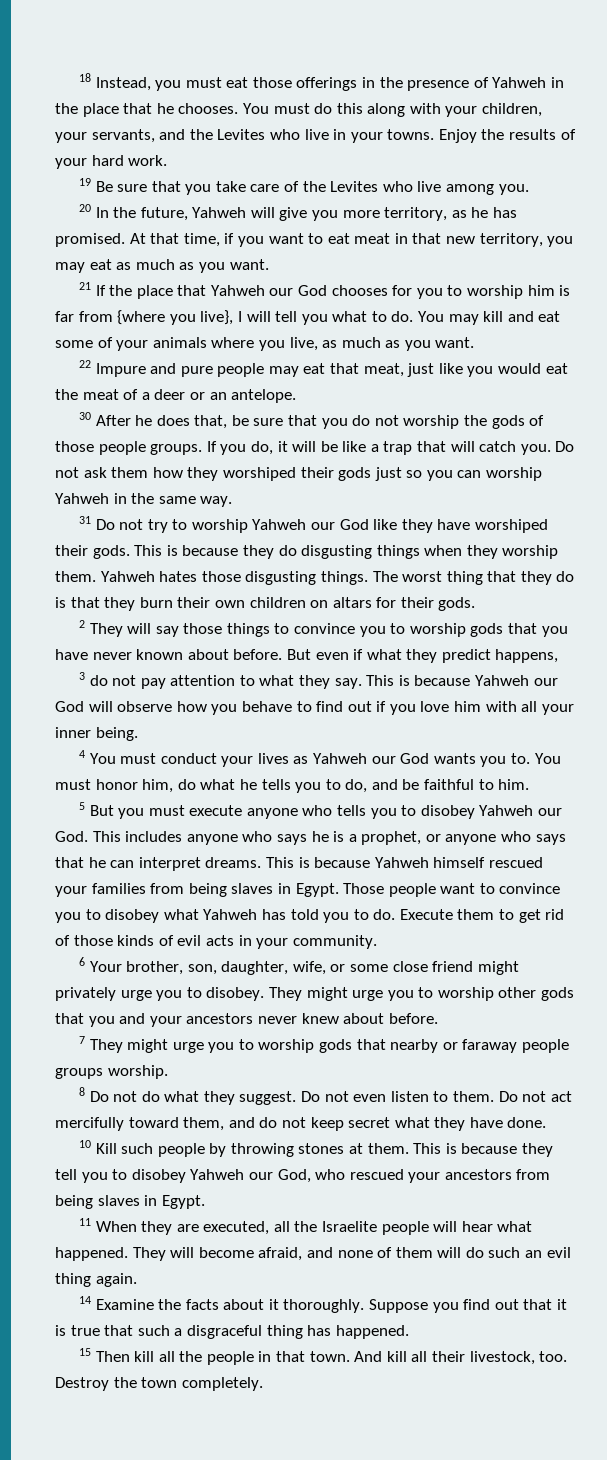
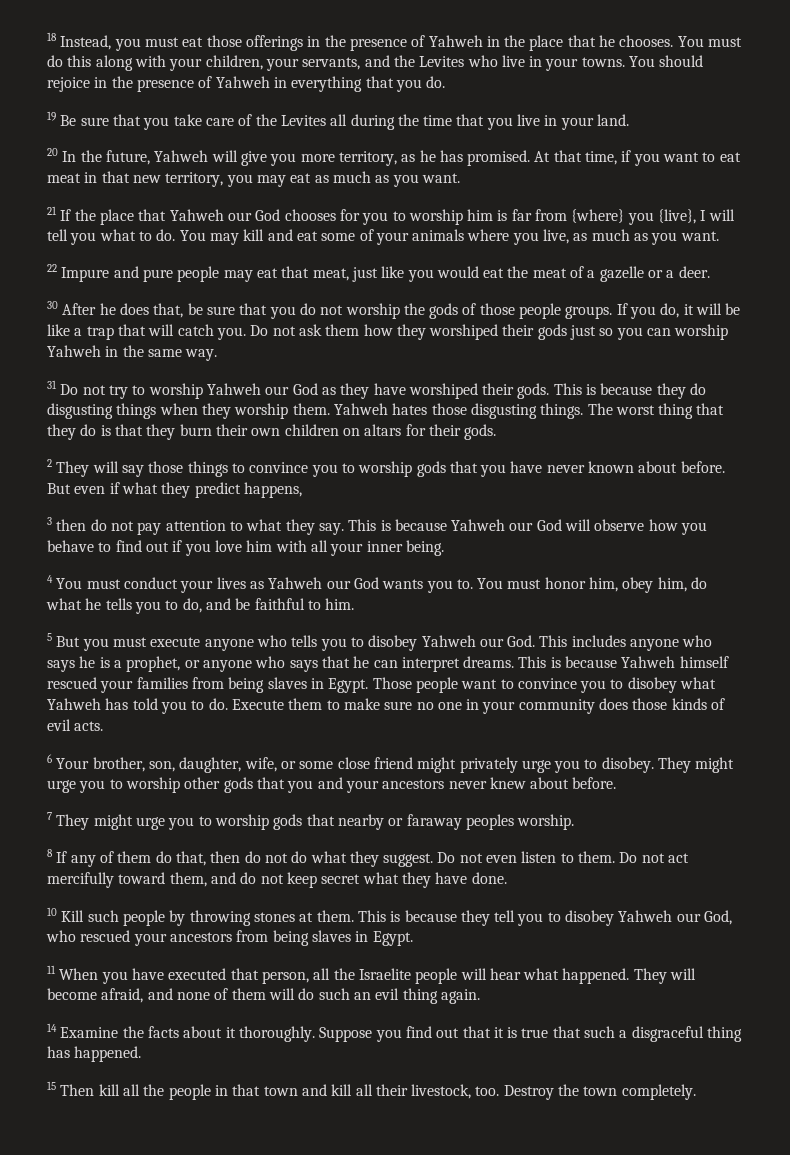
[438,129,576,143] [55,155,168,169] Enjoy the results of your hard work. -> [629,55,704,67] [47,76,446,92] You should rejoice in the presence of Yahweh in everything that you do.
[382,181,529,195] who live among you. -> [330,114,630,130] all during the time that you live in your land.
[117,310,234,325] {where you live}, -> [571,209,697,225] {where} you {live},
[154,389,297,403] deer or an antelope. -> [599,266,710,282] gazelle or a deer.
[373,519,398,530] like -> [321,387,336,395] as
(85, 676) none -> [56,519,87,531] then
(174, 786) none -> [622,577,687,593] obey him,
[518,909,565,923] [55,935,377,949] get rid of those kinds of evil acts in your community. -> [343,698,726,714] [47,719,104,731] make sure no one in your community does those kinds of evil acts.
[522,1039,570,1053] [55,1068,103,1079] people groups -> [465,814,514,830] peoples
[89,1091,109,1102] Do -> [56,851,261,867] If any of them do that, then do
[141,1221,270,1235] they are executed, -> [101,968,309,984] you have executed that person,
[309,1351,383,1362] town. And -> [263,1084,327,1096] town and

